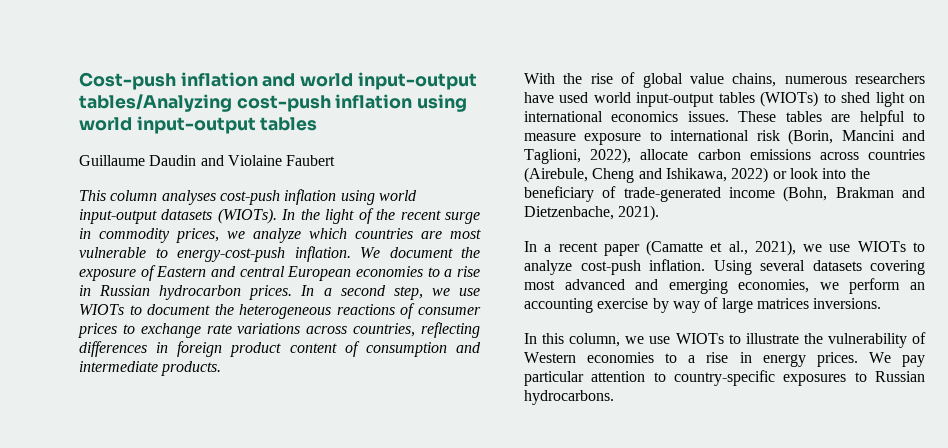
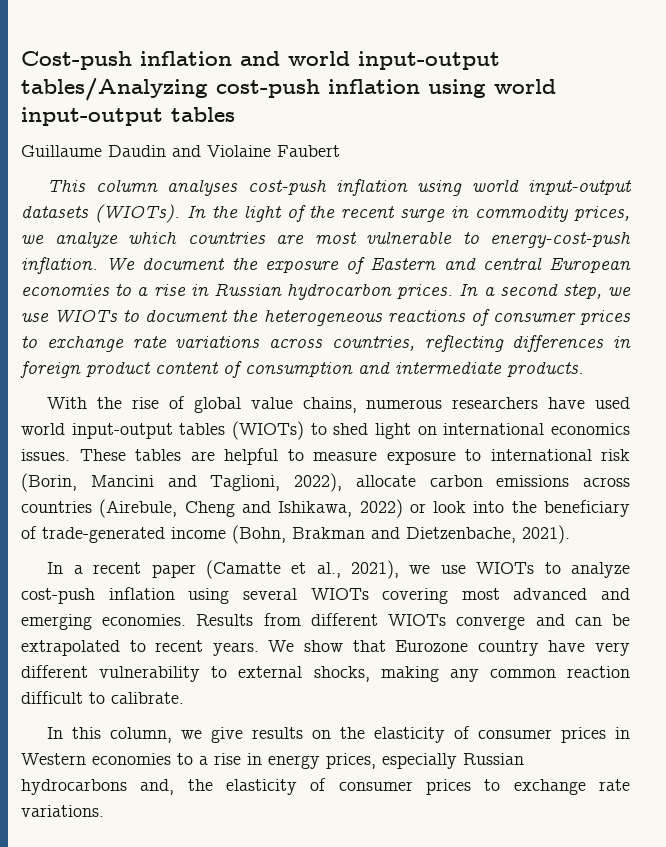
[649,259,862,275] inflation. Using several datasets -> [108,587,369,604] inflation using several WIOTs
[738,278,925,294] [524,297,882,313] [524,332,926,348] economies, we perform an accounting exercise by way of large matrices inversions. // In this column, we use WIOTs to illustrate the vulnerability of -> [102,613,630,630] [21,640,631,656] [21,665,630,682] [21,691,184,704] [47,726,631,743] economies. Results from different WIOTs converge and can be extrapolated to recent years. We show that Eurozone country have very different vulnerability to external shocks, making any common reaction difficult to calibrate. // In this column, we give results on the elasticity of consumer prices in
[816,352,925,367] [524,370,925,386] [524,390,614,405] prices. We pay particular attention to country-specific exposures to Russian hydrocarbons. -> [326,753,524,769] [21,778,630,795] [21,805,104,817] prices, especially Russian hydrocarbons and, the elasticity of consumer prices to exchange rate variations.

